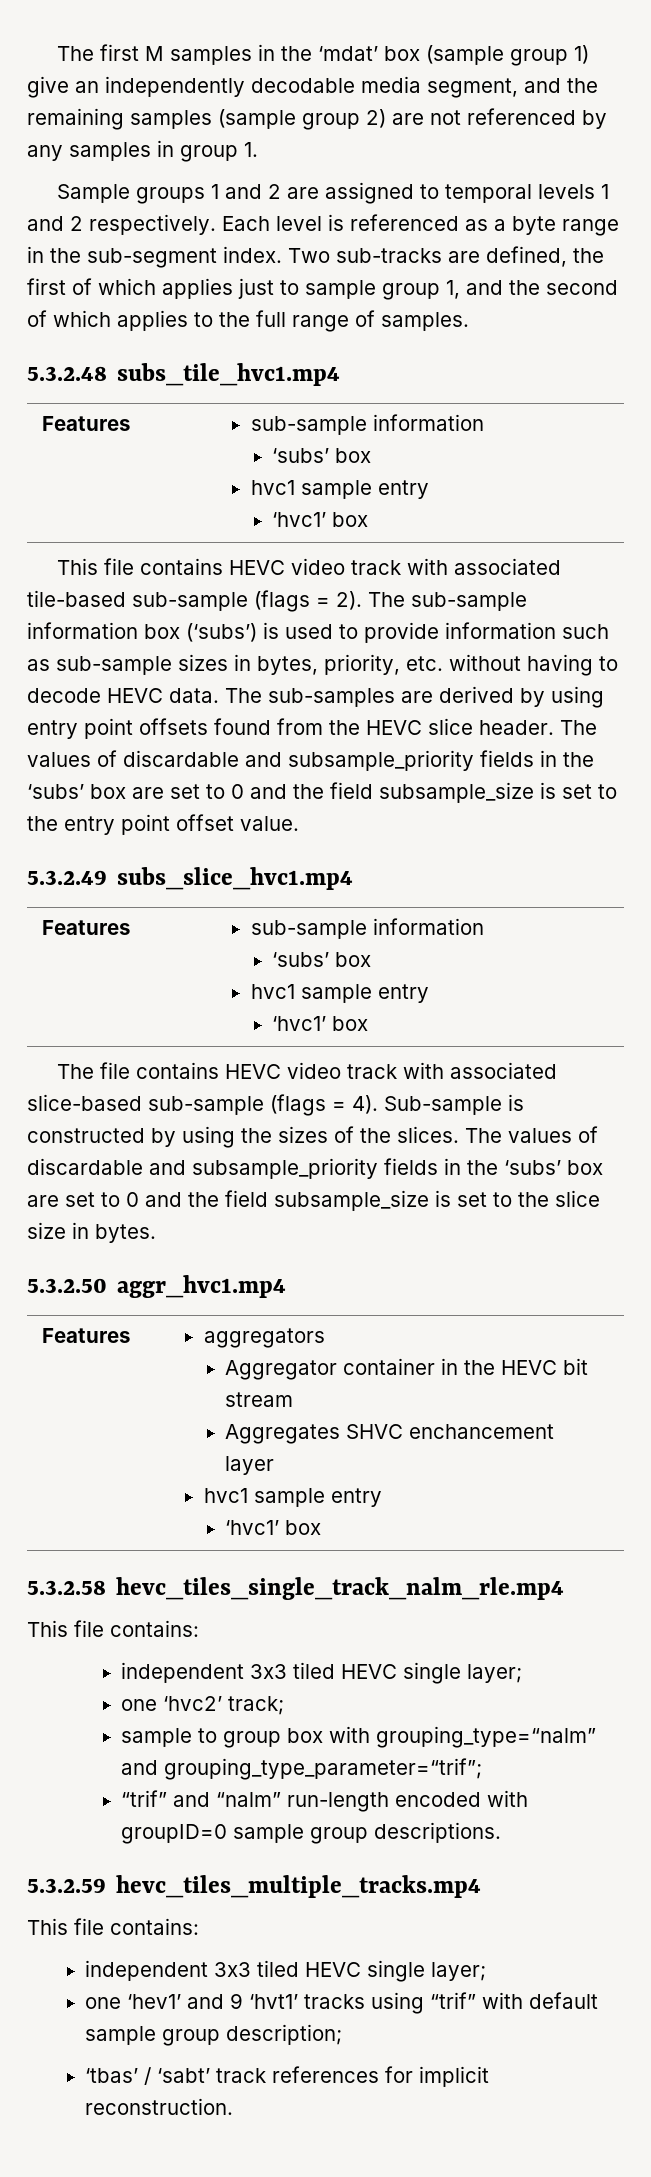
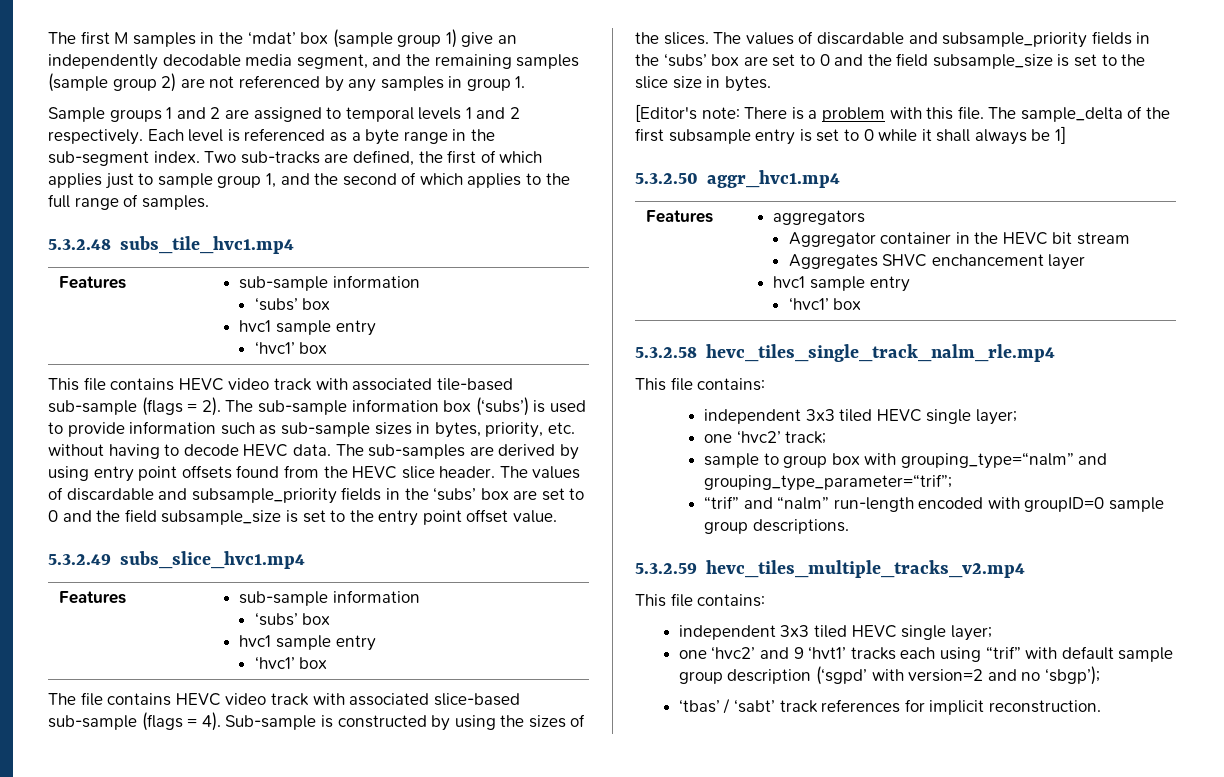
(156, 1233) none -> [635,104,1171,122] [635,126,1067,145] // [Editor's note: There is a problem with this file. The sample_delta of the first subsample entry is set to 0 while it shall always be 1]
[116,1875,482,1898] hevc_tiles_multiple_tracks.mp4 -> [705,560,1025,578] hevc_tiles_multiple_tracks_v2.mp4
[127,1994,182,2009] ‘hev1’ -> [711,646,756,659] ‘hvc2’
(366, 2001) none -> [900,647,936,659] each
[226,2024,343,2045] description; -> [727,666,1100,685] description (‘sgpd’ with version=2 and no ‘sbgp’);

